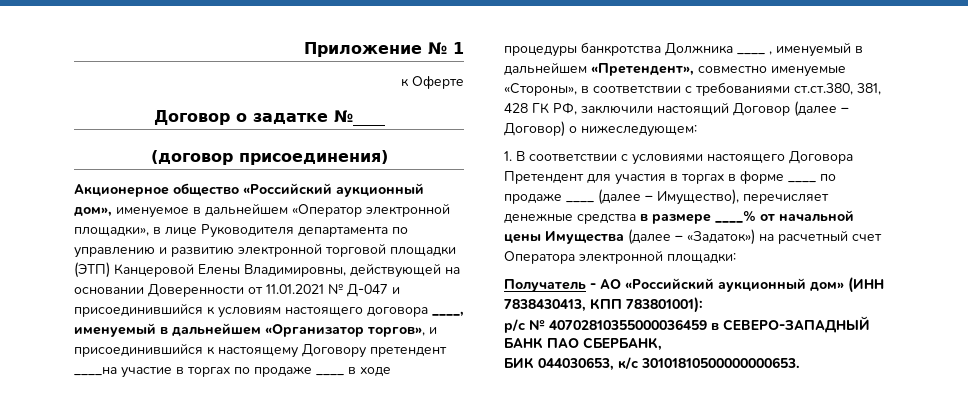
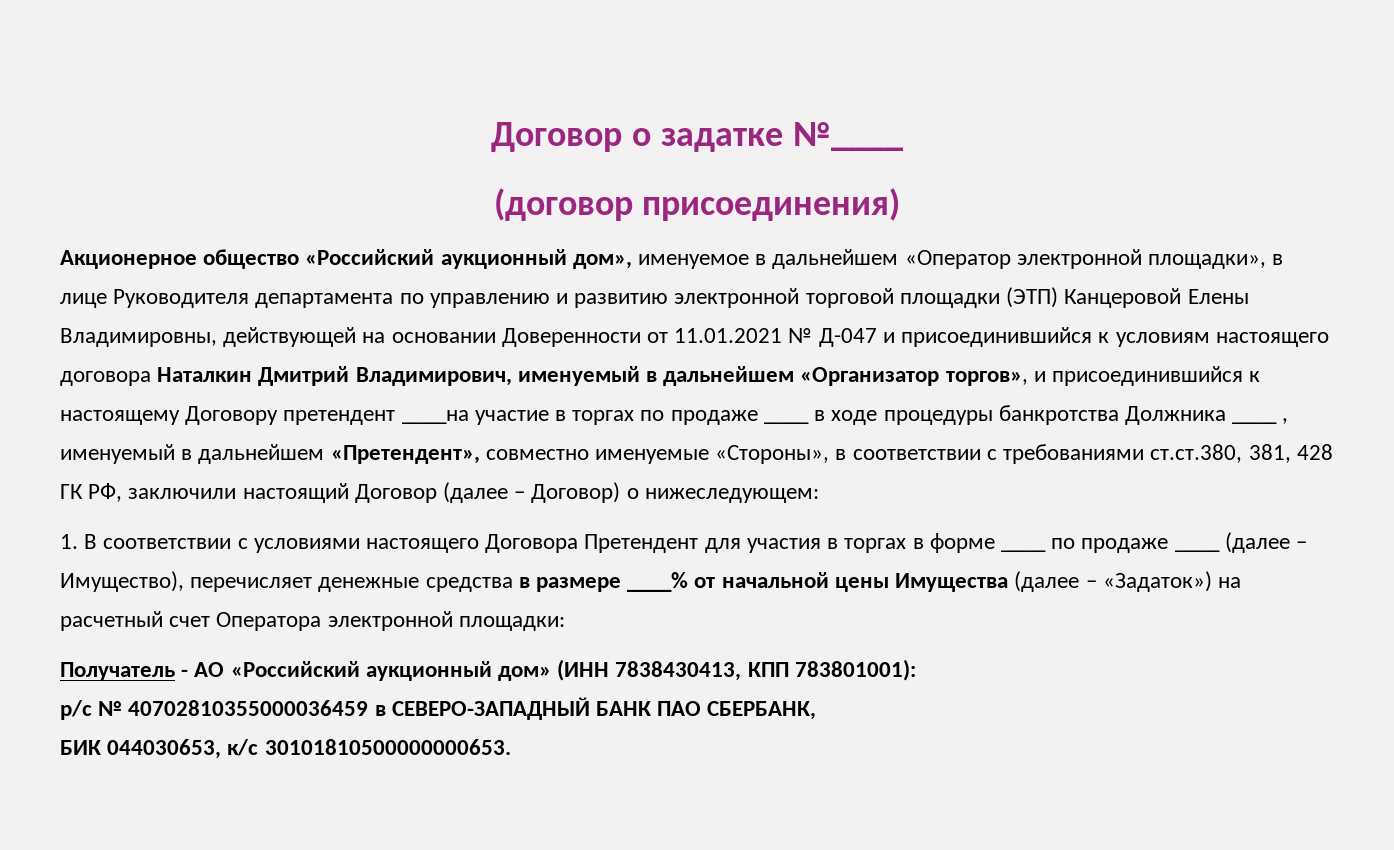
[304,42,464,57] [401,75,464,89] Приложение № 1 // к Оферте // -> (491, 137) none
[432,311,464,317] ____, -> [157,366,512,386] Наталкин Дмитрий Владимирович,

